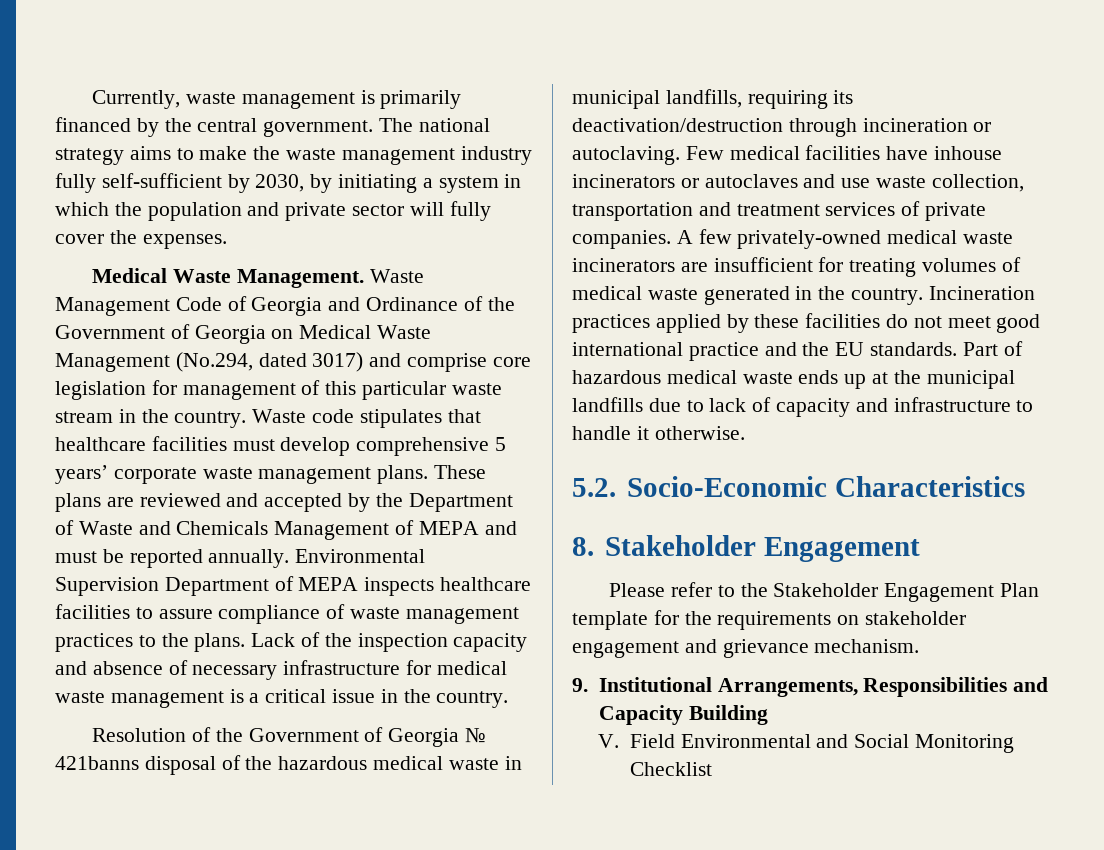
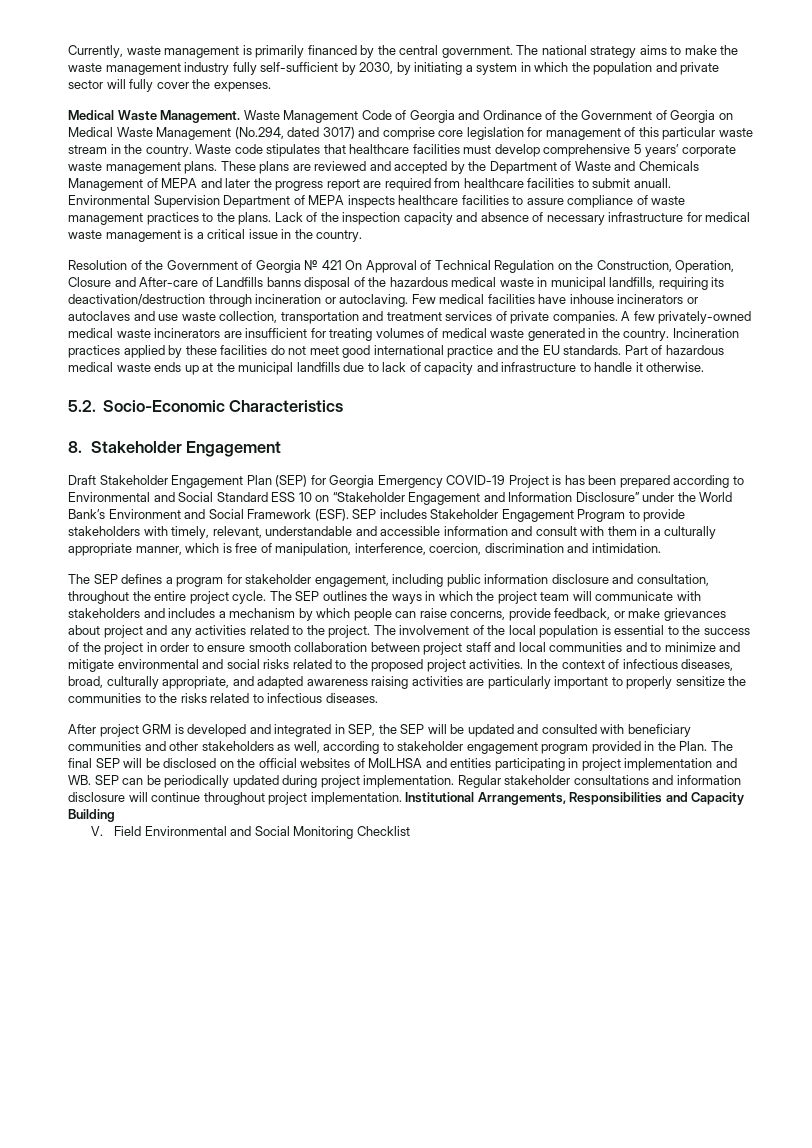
[55,549,290,568] must be reported annually. -> [225,178,671,191] later the progress report are required from healthcare facilities to submit anuall.
[55,756,139,770] 421banns -> [321,260,735,273] [68,277,301,287] 421 On Approval of Technical Regulation on the Construction, Operation, Closure and After-care of Landfills banns
[609,582,1040,602] [572,610,967,630] [572,639,920,658] [572,678,588,692] Please refer to the Stakeholder Engagement Plan template for the requirements on stakeholder engagement and grievance mechanism. // 9. -> [68,475,744,488] [68,492,733,505] [68,509,686,522] [68,526,717,539] [68,543,661,556] [68,574,709,587] [68,591,701,604] [68,608,726,621] [68,625,750,638] [68,642,741,655] [68,659,734,672] [68,676,747,689] [68,693,378,703] [68,724,691,737] [68,741,733,754] [68,758,737,771] [68,775,741,788] [68,792,402,805] Draft Stakeholder Engagement Plan (SEP) for Georgia Emergency COVID-19 Project is has been prepared according to Environmental and Social Standard ESS 10 on “Stakeholder Engagement and Information Disclosure” under the World Bank’s Environment and Social Framework (ESF). SEP includes Stakeholder Engagement Program to provide stakeholders with timely, relevant, understandable and accessible information and consult with them in a culturally appropriate manner, which is free of manipulation, interference, coercion, discrimination and intimidation. // The SEP defines a program for stakeholder engagement, including public information disclosure and consultation, throughout the entire project cycle. The SEP outlines the ways in which the project team will communicate with stakeholders and includes a mechanism by which people can raise concerns, provide feedback, or make grievances about project and any activities related to the project. The involvement of the local population is essential to the success of the project in order to ensure smooth collaboration between project staff and local communities and to minimize and mitigate environmental and social risks related to the proposed project activities. In the context of infectious diseases, broad, culturally appropriate, and adapted awareness raising activities are particularly important to properly sensitize the communities to the risks related to infectious diseases. // After project GRM is developed and integrated in SEP, the SEP will be updated and consulted with beneficiary communities and other stakeholders as well, according to stakeholder engagement program provided in the Plan. The final SEP will be disclosed on the official websites of MoILHSA and entities participating in project implementation and WB. SEP can be periodically updated during project implementation. Regular stakeholder consultations and information disclosure will continue throughout project implementation.

